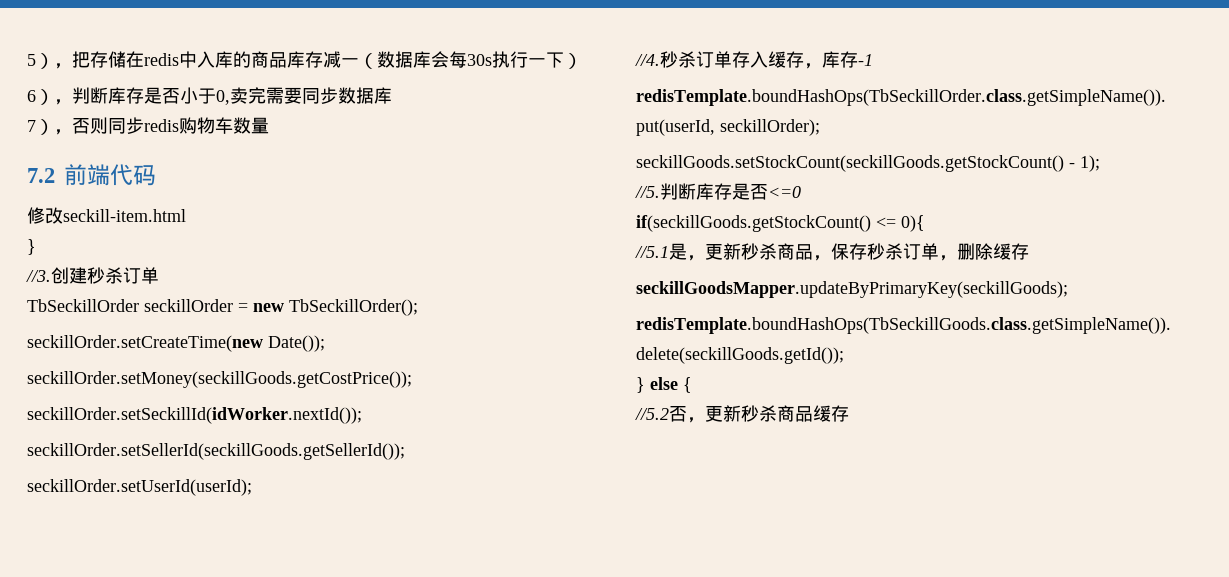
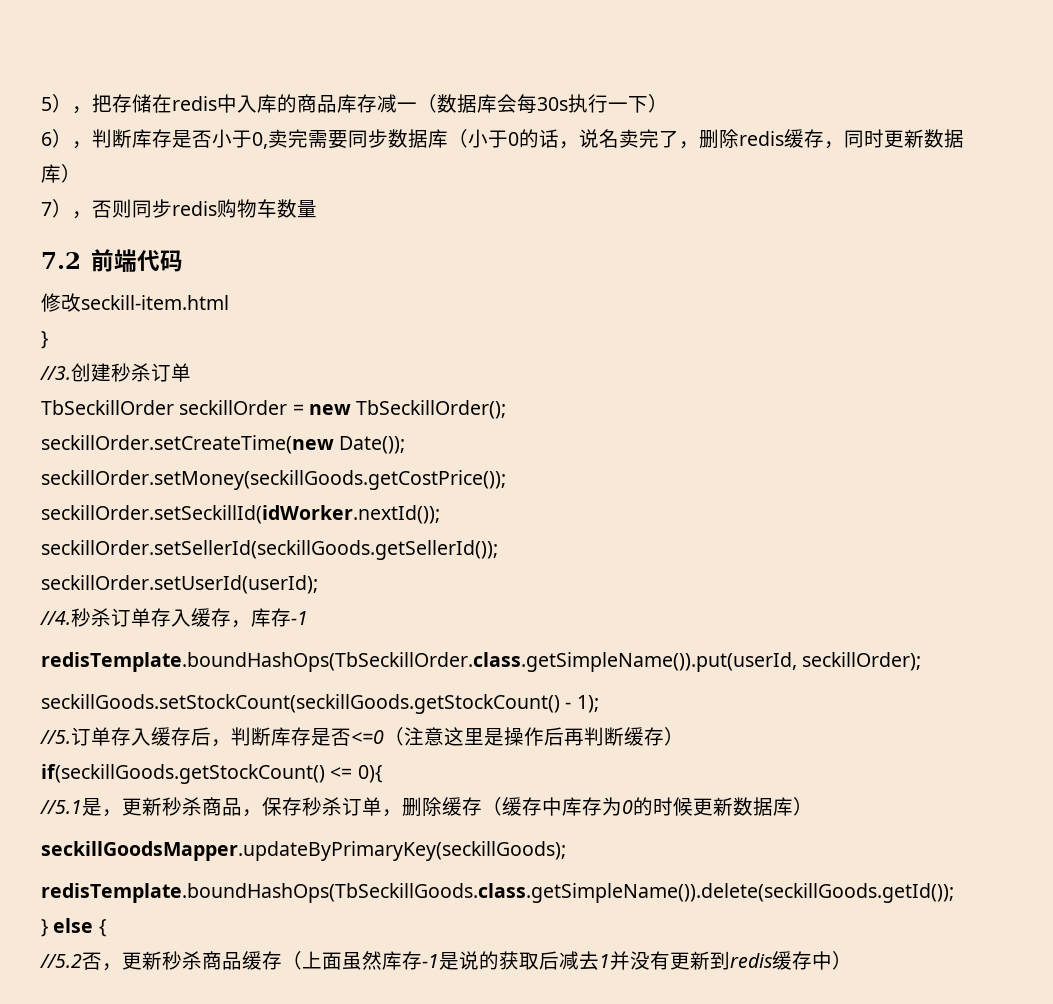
(392, 95) none -> [448,129,964,149] [41,164,81,183] （小于0的话，说名卖完了，删除redis缓存，同时更新数据库）
(660, 192) none -> [71,727,231,747] 订单存入缓存后，
(801, 192) none -> [384,727,684,746] （注意这里是操作后再判断缓存）
(1029, 251) none -> [482,797,813,816] （缓存中库存为0的时候更新数据库）
(849, 413) none -> [282,951,852,970] （上面虽然库存-1是说的获取后减去1并没有更新到redis缓存中）

